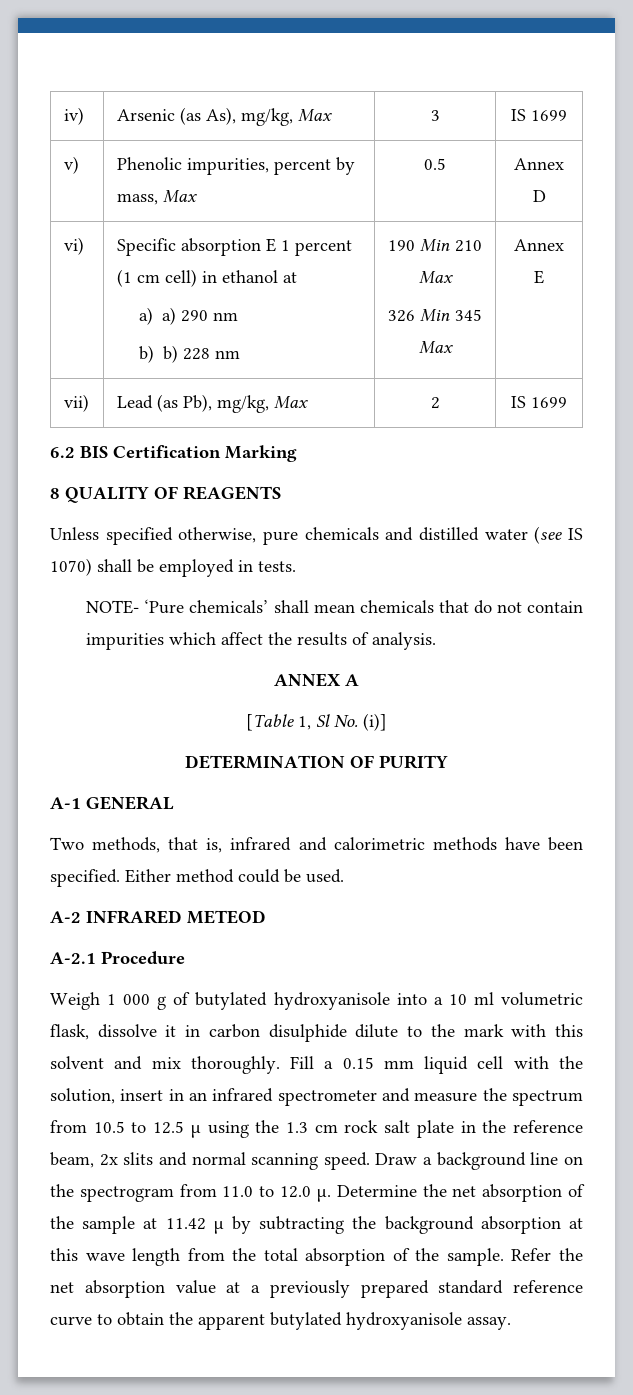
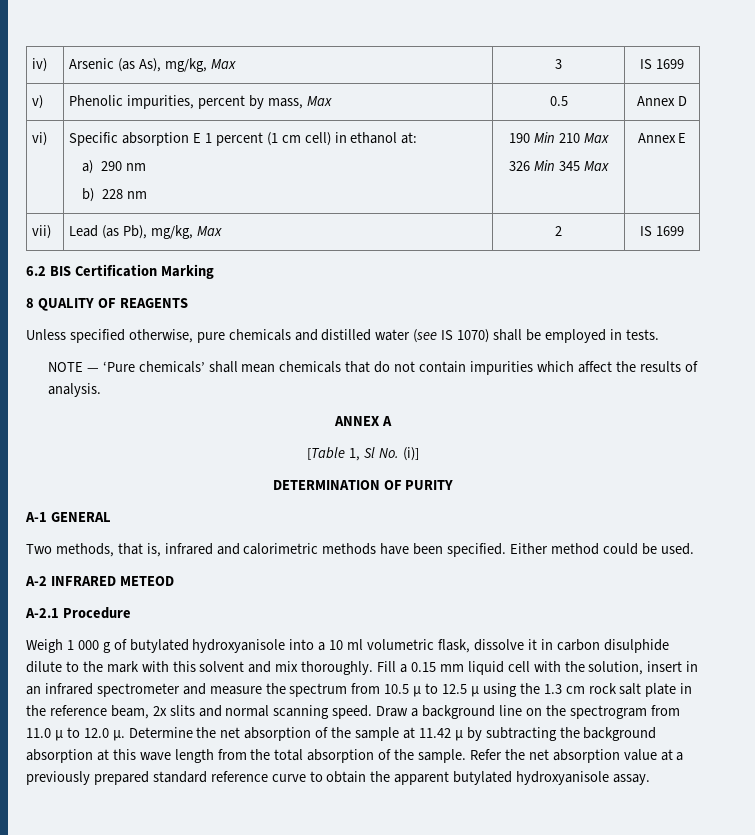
[282,272,297,283] [138,307,176,325] at // a) a) -> [401,132,418,144] [82,160,94,174] at: // a)
[162,345,178,363] b) -> (95, 195) none
[86,600,140,614] NOTE- -> [47,362,99,372] NOTE —
(125, 1127) none -> [413,686,422,697] µ
(254, 1191) none -> [54,730,63,741] µ

